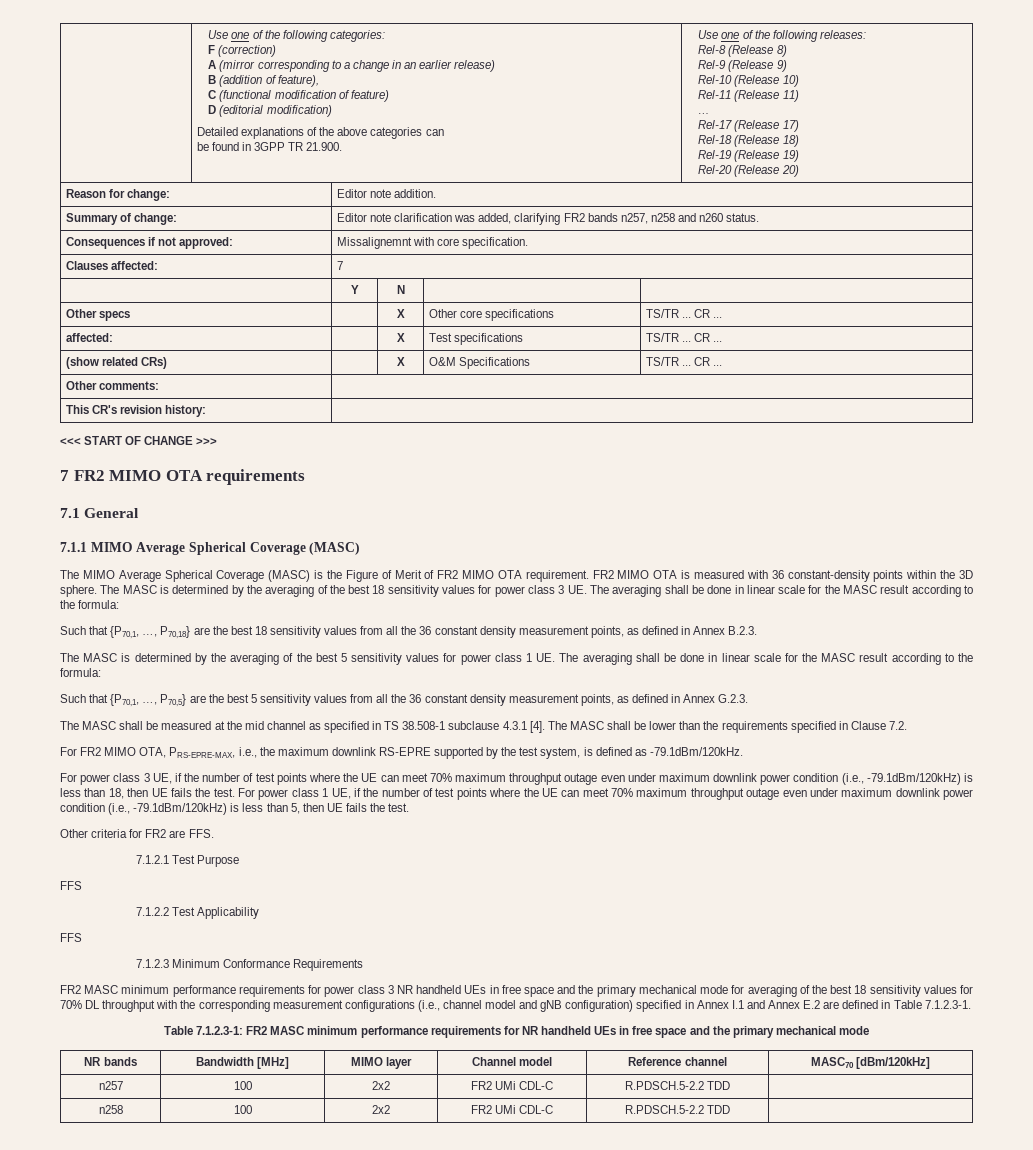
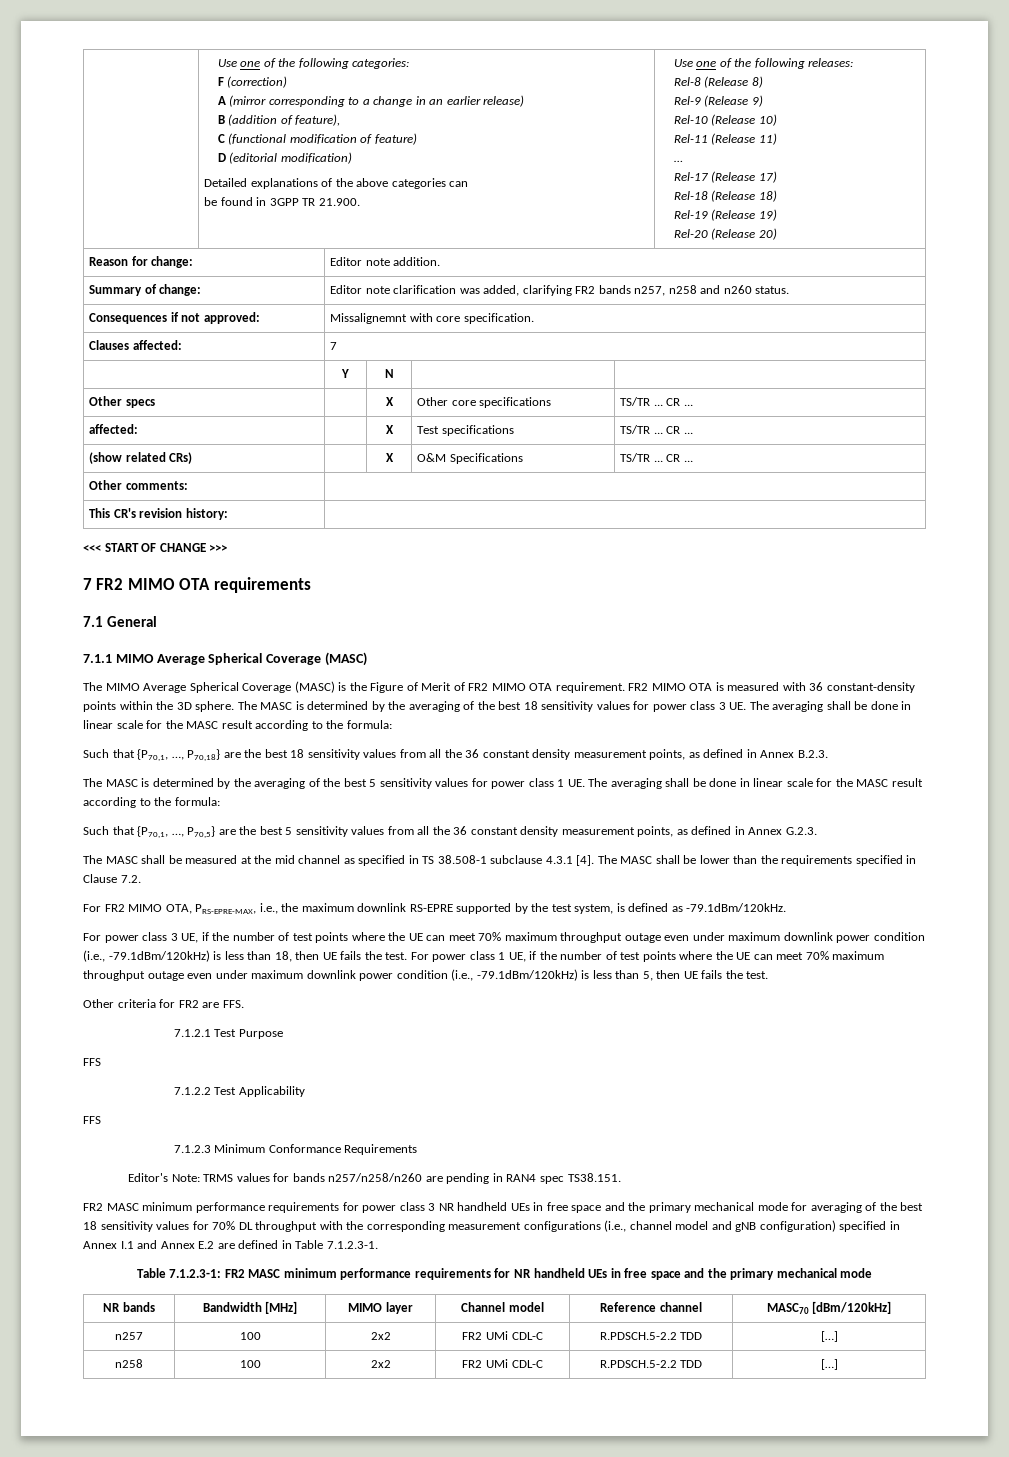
(364, 965) none -> [128,1173,621,1184] // Editor's Note: TRMS values for bands n257/n258/n260 are pending in RAN4 spec TS38.151.
(731, 1085) none -> [820,1331,838,1342] […]
(731, 1109) none -> [820,1359,838,1370] […]

